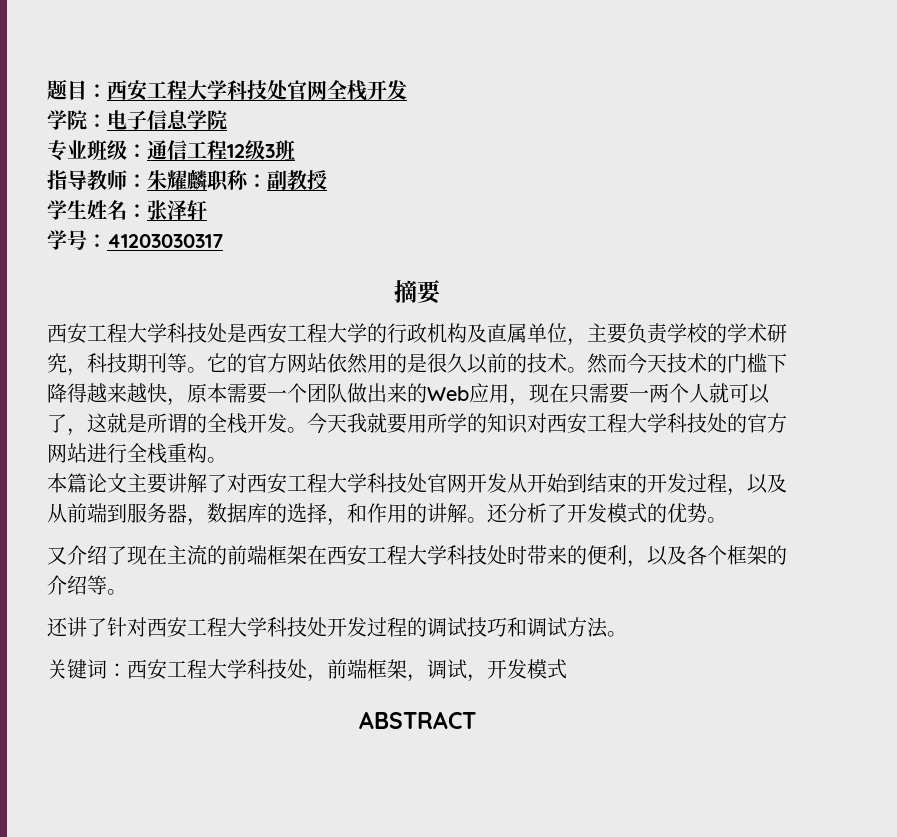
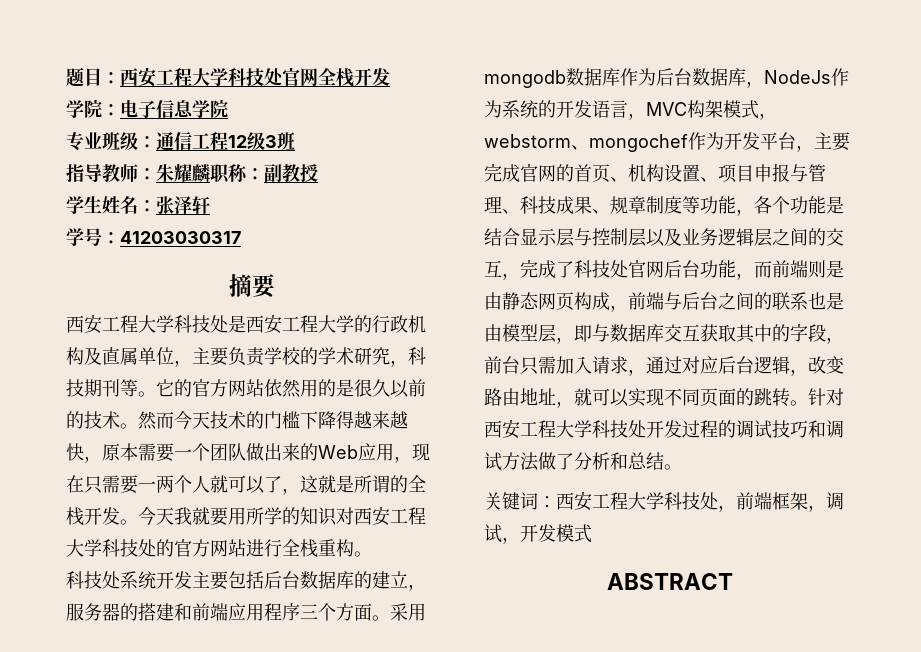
[47,473,787,496] [47,503,727,526] [47,545,787,568] [47,575,127,595] [47,617,107,637] 本篇论文主要讲解了对西安工程大学科技处官网开发从开始到结束的开发过程，以及从前端到服务器，数据库的选择，和作用的讲解。还分析了开发模式的优势。 // 又介绍了现在主流的前端框架在西安工程大学科技处时带来的便利，以及各个框架的介绍等。 // 还讲了 -> [66,571,426,591] [66,603,426,621] [484,68,849,88] [484,100,777,120] [484,132,850,152] [484,163,826,183] [484,196,844,216] [484,228,844,247] [484,259,844,280] [484,292,844,312] [484,323,844,344] [484,356,844,376] [484,388,808,408] 科技处系统开发主要包括后台数据库的建立，服务器的搭建和前端应用程序三个方面。采用mongodb数据库作为后台数据库，NodeJs作为系统的开发语言，MVC构架模式，webstorm、mongochef作为开发平台，主要完成官网的首页、机构设置、项目申报与管理、科技成果、规章制度等功能，各个功能是结合显示层与控制层以及业务逻辑层之间的交互，完成了科技处官网后台功能，而前端则是由静态网页构成，前端与后台之间的联系也是由模型层，即与数据库交互获取其中的字段，前台只需加入请求，通过对应后台逻辑，改变路由地址，就可以实现不同页面的跳转。
(608, 627) none -> [538,452,664,470] 做了分析和总结

